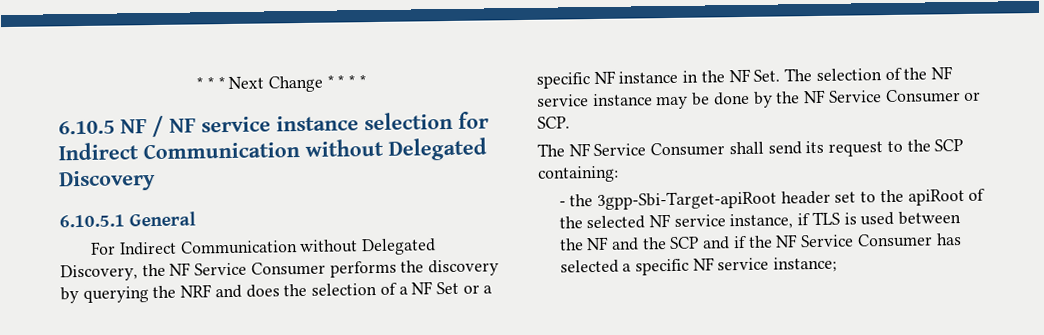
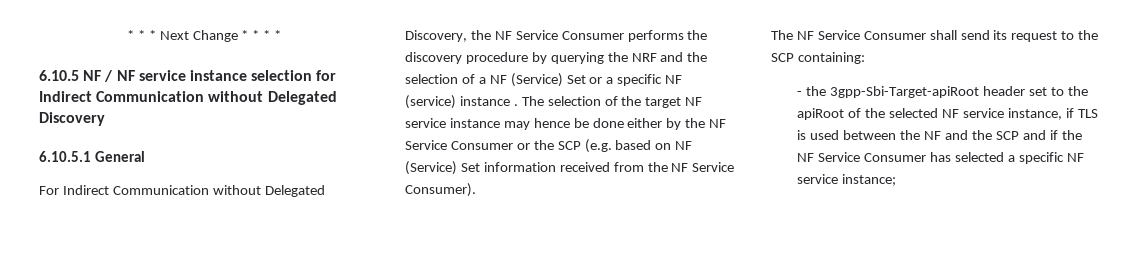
(500, 268) none -> [465,52,528,64] procedure
[245,284,280,298] does -> (684, 57) none
(434, 288) none -> [510,73,563,87] (Service)
[618,68,781,84] instance in the NF Set. -> [405,95,518,109] (service) instance .
(928, 73) none -> [645,97,682,108] target
(689, 102) none -> [533,118,570,128] hence
(750, 98) none -> [627,118,663,128] either
[537,116,570,129] SCP. -> [533,139,693,153] [405,161,735,175] [405,183,476,197] the SCP (e.g. based on NF (Service) Set information received from the NF Service Consumer).

